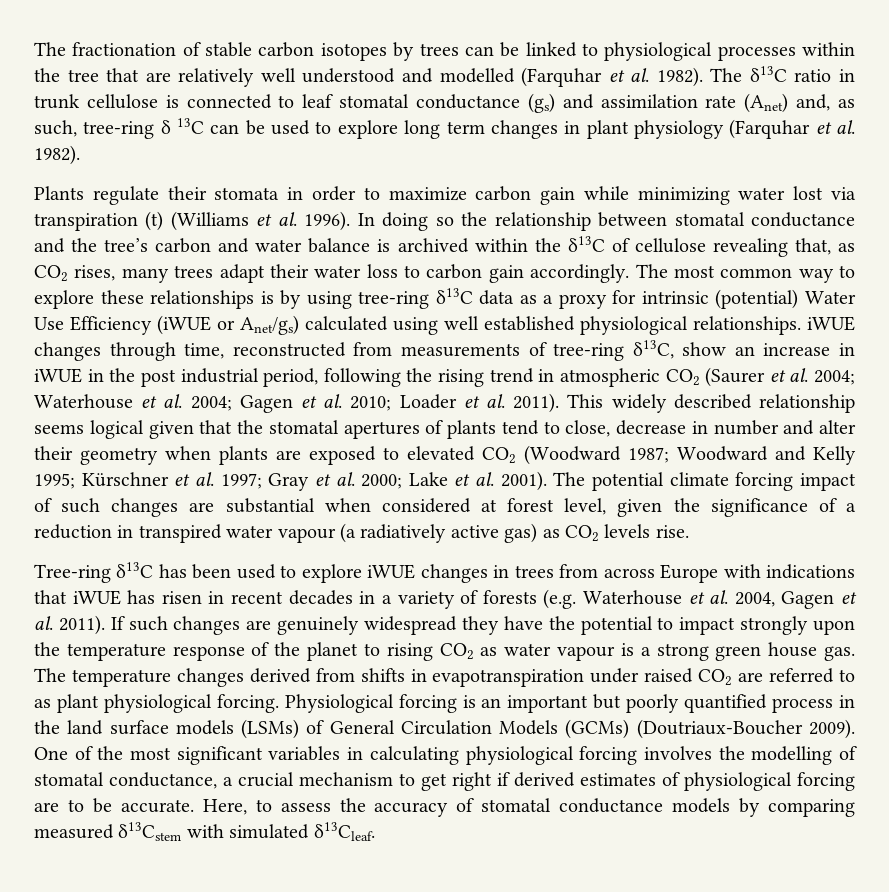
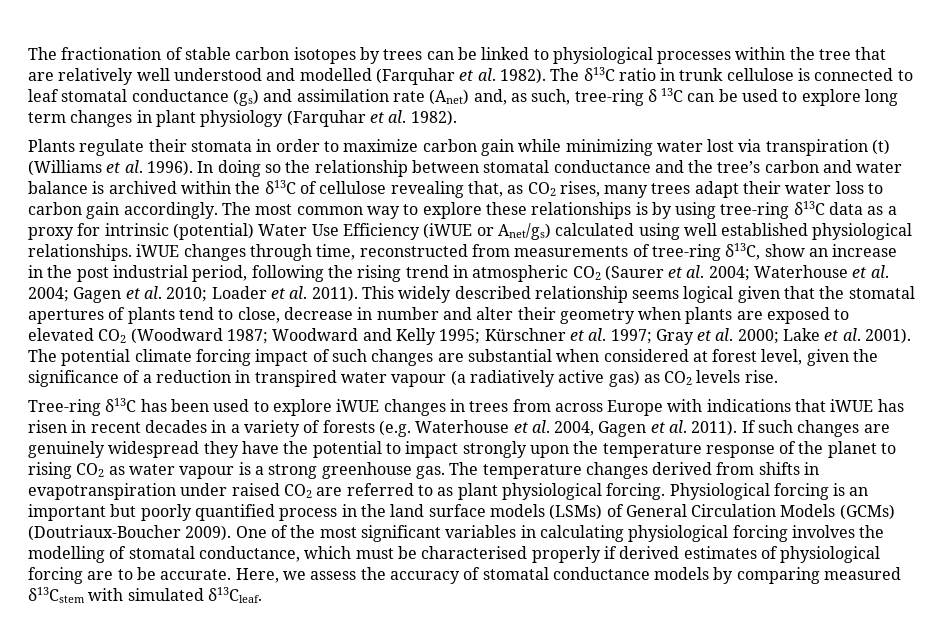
[34,368,104,383] iWUE in -> (43, 271) none
[715,642,818,661] green house -> [321,462,412,479] greenhouse
[223,772,492,791] a crucial mechanism to get right -> [304,546,601,563] which must be characterised properly
[255,799,272,812] to -> [282,571,306,580] we

